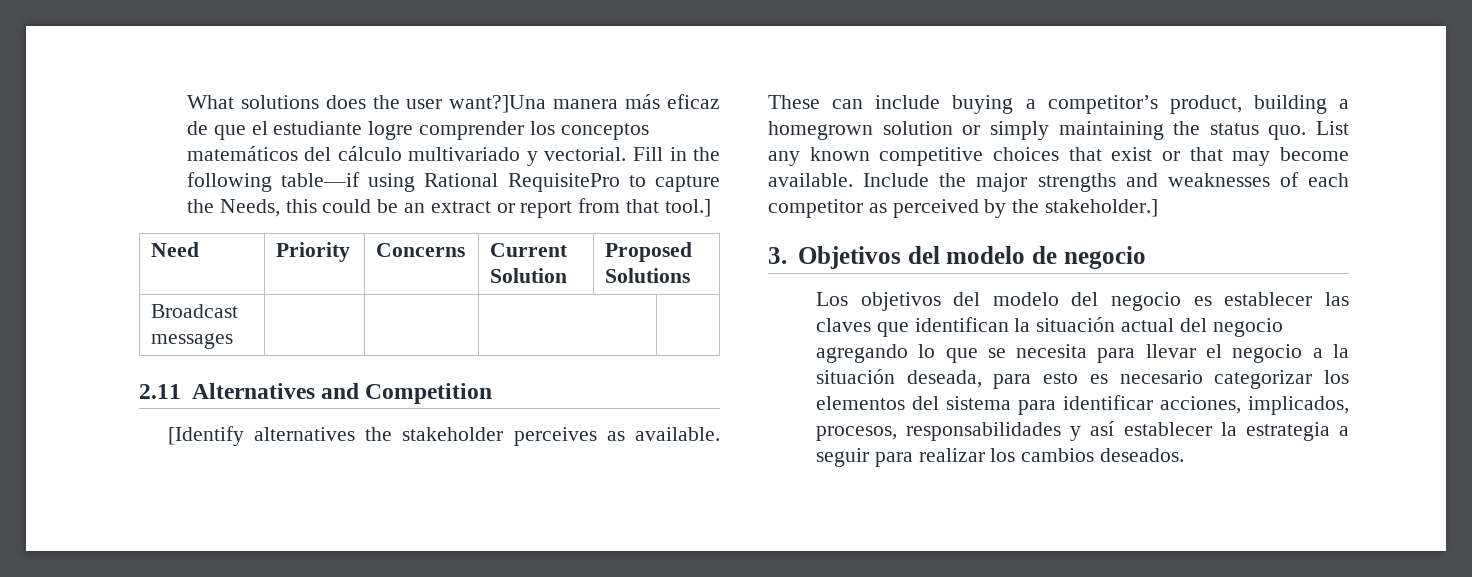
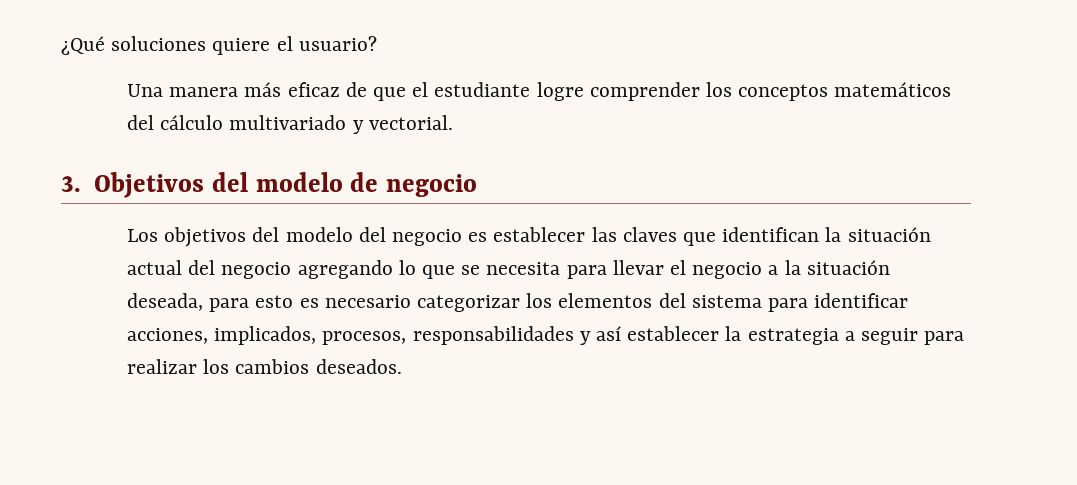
[186,95,547,113] What solutions does the user want?]Una -> [61,36,377,55] [126,84,163,97] ¿Qué soluciones quiere el usuario? // Una
[632,147,720,161] [186,172,720,192] [186,198,711,218] [151,242,200,257] [276,242,351,262] [376,243,466,257] [490,243,569,257] [490,268,568,283] [605,242,693,262] [605,268,691,283] [151,304,239,318] [151,333,234,349] [139,383,493,404] [167,426,720,446] [768,95,1349,114] [768,121,1349,140] [768,147,1349,166] [768,172,1349,192] [768,199,1159,218] Fill in the following table—if using Rational RequisitePro to capture the Needs, this could be an extract or report from that tool.] // Need | Priority | Concerns | Current Solution | Proposed Solutions // Broadcast messages | | | | // 2.11 Alternatives and Competition // [Identify alternatives the stakeholder perceives as available. These can include buying a competitor’s product, building a homegrown solution or simply maintaining the status quo. List any known competitive choices that exist or that may become available. Include the major strengths and weaknesses of each competitor as perceived by the stakeholder.] -> (453, 122) none

